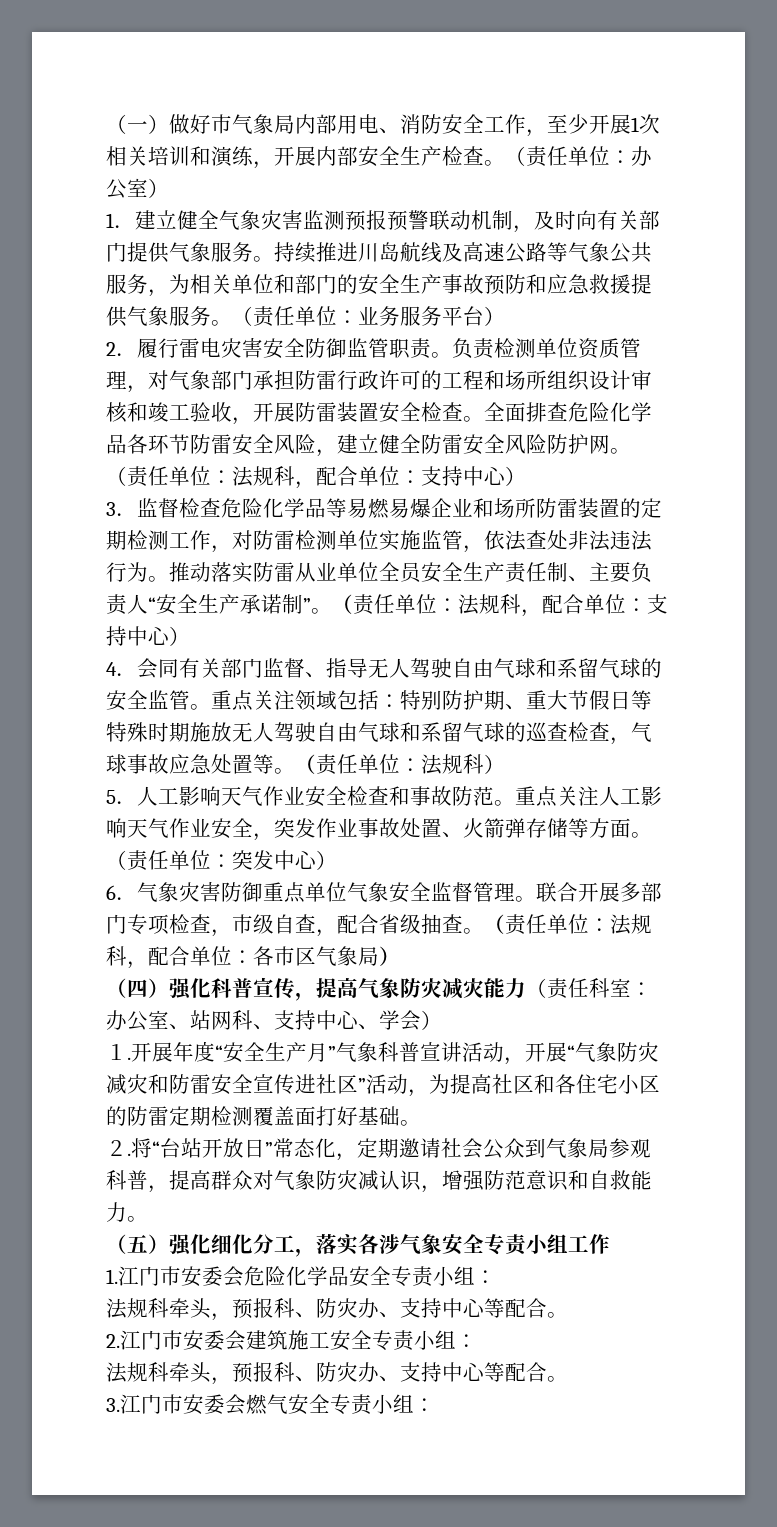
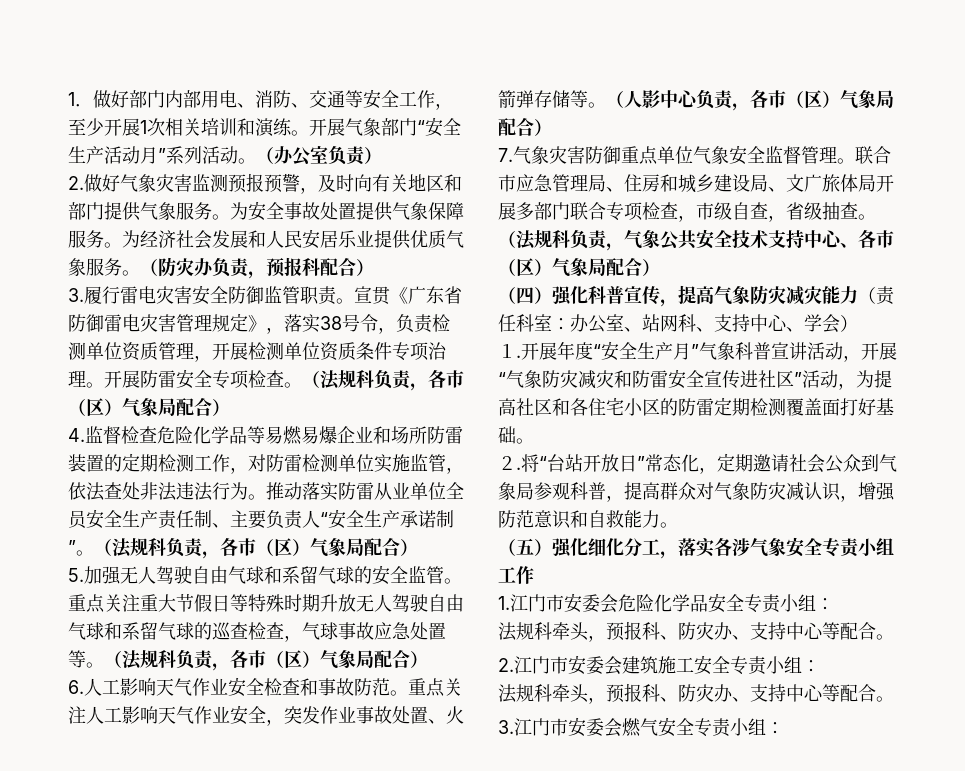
[106,114,295,134] （一）做好市气象局 -> [68,90,165,108] 1．做好部门
(442, 124) none -> [291,90,363,108] 、交通等
[253,146,653,169] [106,178,169,199] [106,210,219,230] ，开展内部安全生产检查。（责任单位：办公室） // 1．建立健全 -> [291,117,461,137] [68,145,382,166] [68,174,120,192] 。开展气象部门“安全生产活动月”系列活动。（办公室负责） // 2.做好
[429,210,513,230] 联动机制 -> (300, 182) none
(639, 220) none -> [408,174,462,192] 地区和
[274,242,652,263] [106,274,652,297] [106,306,505,327] [106,342,137,356] 持续推进川岛航线及高速公路等气象公共服务，为相关单位和部门的安全生产事故预防和应急救援提供气象服务。（责任单位：业务服务平台） // 2． -> [230,201,464,221] [68,229,464,249] [68,257,374,279] [68,288,84,302] 为安全事故处置提供气象保障服务。为经济社会发展和人民安居乐业提供优质气象服务。（防灾办负责，预报科配合） // 3.
(452, 355) none -> [354,286,462,305] [68,313,396,334] 宣贯《广东省防御雷电灾害管理规定》，落实38号令，
[148,370,652,391] [106,402,652,425] [106,434,631,457] [106,466,526,489] [106,502,137,516] 对气象部门承担防雷行政许可的工程和场所组织设计审核和竣工验收，开展防雷装置安全检查。全面排查危险化学品各环节防雷安全风险，建立健全防雷安全风险防护网。（责任单位：法规科，配合单位：支持中心） // 3． -> [212,342,447,361] [68,369,464,391] [68,398,230,417] [68,428,85,442] 开展检测单位资质条件专项治理。开展防雷安全专项检查。（法规科负责，各市（区）气象局配合） // 4.
[353,594,668,617] [106,626,190,646] [106,658,368,679] 责任单位：法规科，配合单位：支持中心） // 4．会同有关部门监督、指导 -> [112,537,418,559] [68,566,121,585] 法规科负责，各市（区）气象局配合） // 5.加强
[295,690,526,711] 领域包括：特别防护期、 -> (140, 603) none
[190,722,211,742] 施 -> [320,594,338,612] 升
[316,754,505,775] [106,790,137,804] 责任单位：法规科） // 5． -> [122,649,428,671] [68,680,84,694] 法规科负责，各市（区）气象局配合） // 6.
[589,818,652,838] [106,850,337,871] [106,885,137,900] 方面。（责任单位：突发中心） // 6． -> [588,89,894,111] [498,118,552,136] [498,148,513,162] 。（人影中心负责，各市（区）气象局配合） // 7.
(578, 892) none -> [498,174,876,193] 市应急管理局、住房和城乡建设局、文广旅体局
(127, 924) none -> [570,202,606,220] 联合
[337,914,379,934] 配合 -> (786, 218) none
[505,914,652,935] [106,946,379,969] 责任单位：法规科，配合单位：各市区气象局 -> [516,229,894,251] [498,258,642,277] 法规科负责，气象公共安全技术支持中心、各市（区）气象局配合

